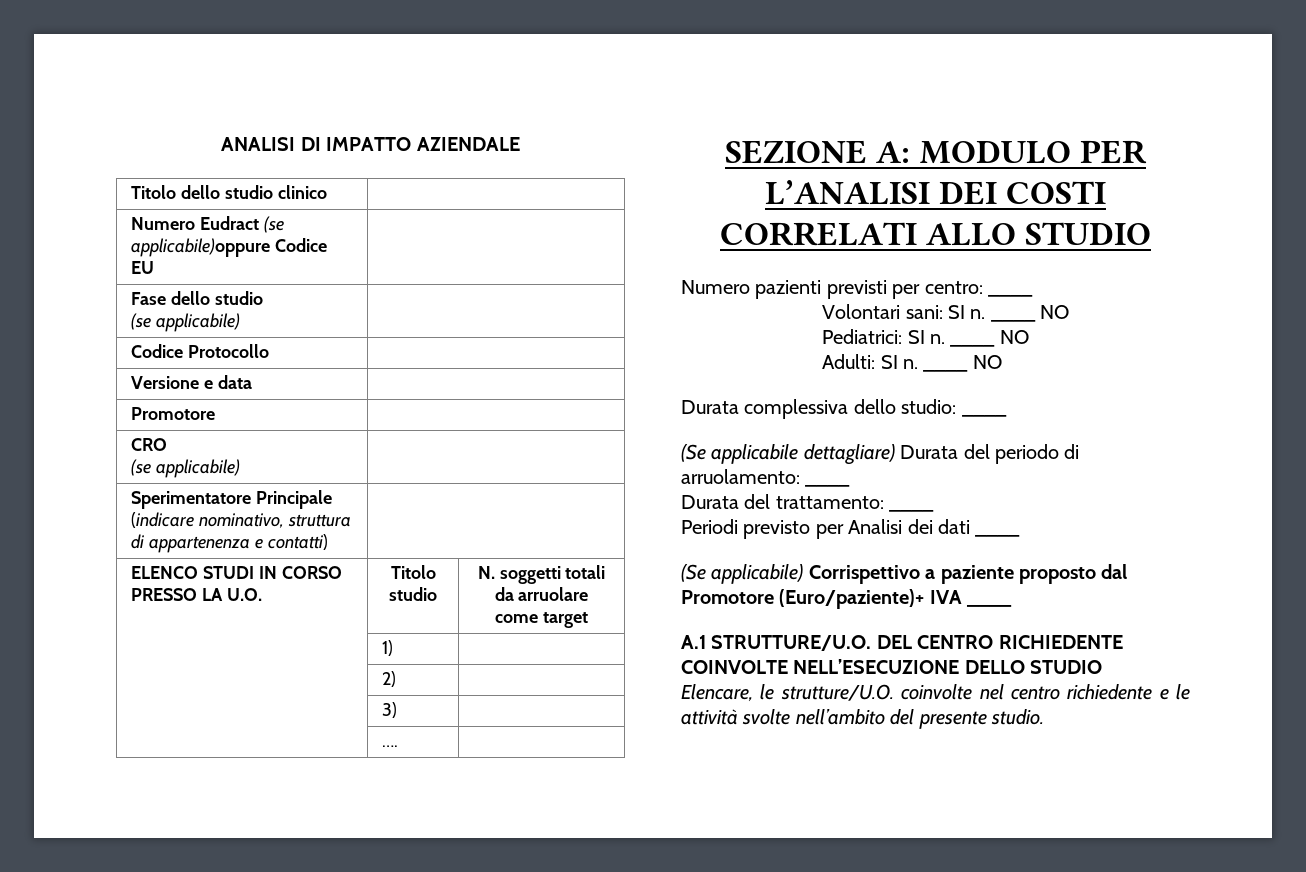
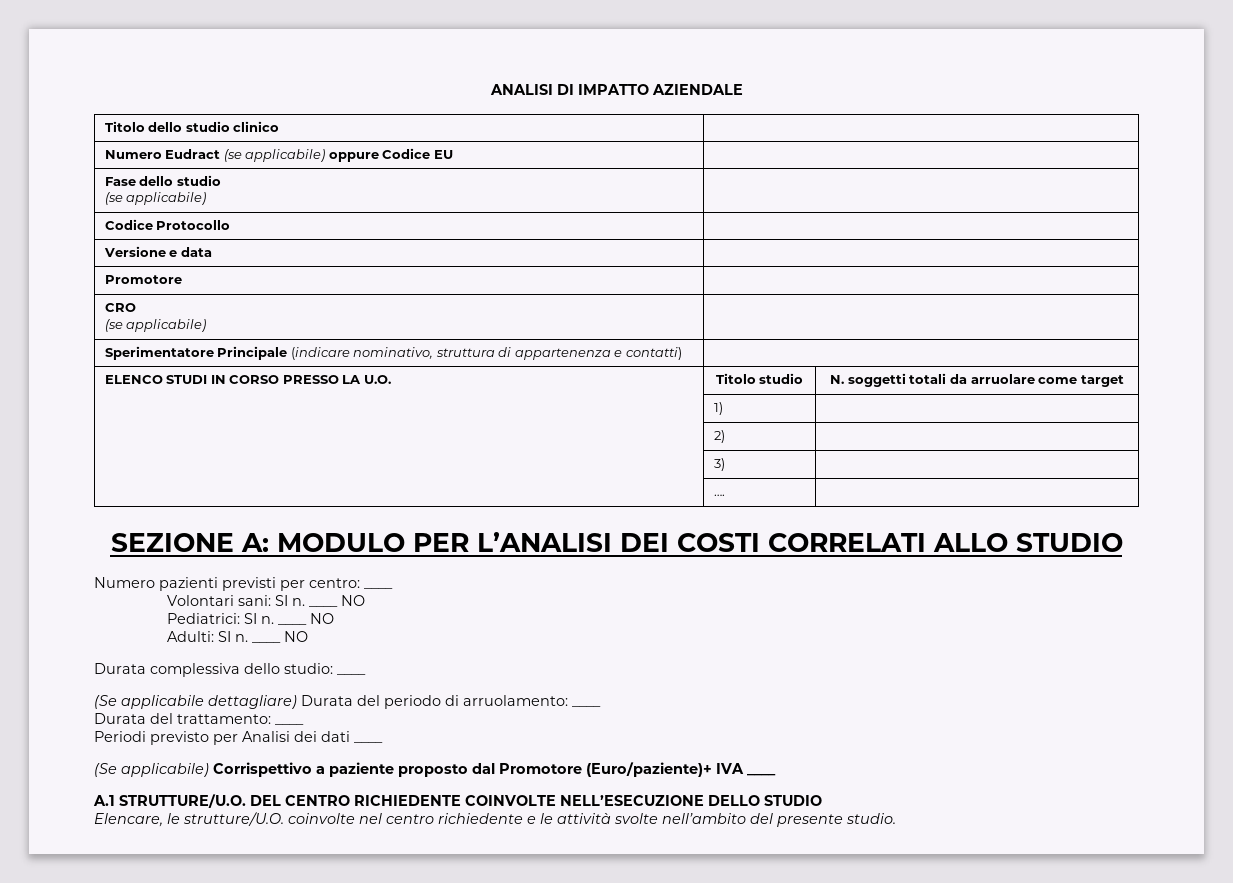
[131,238,271,257] applicabile)oppure -> [245,149,379,162] applicabile) oppure

